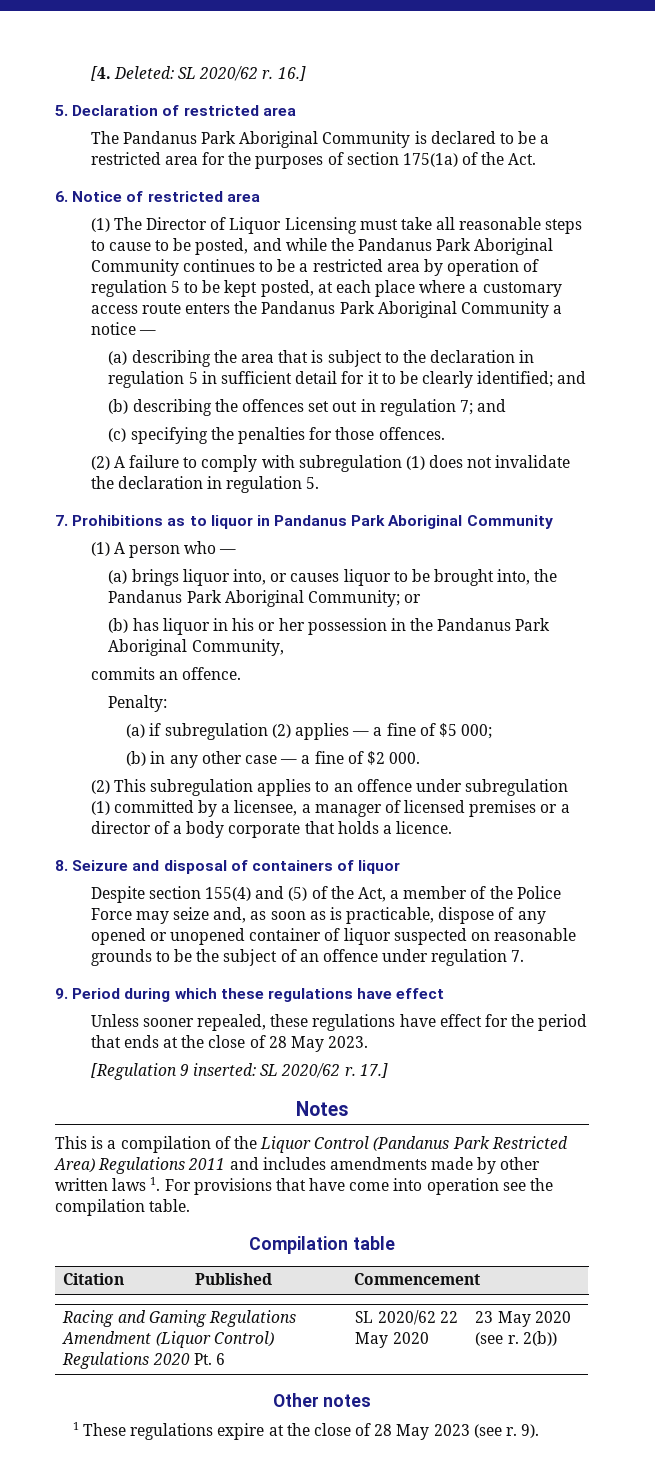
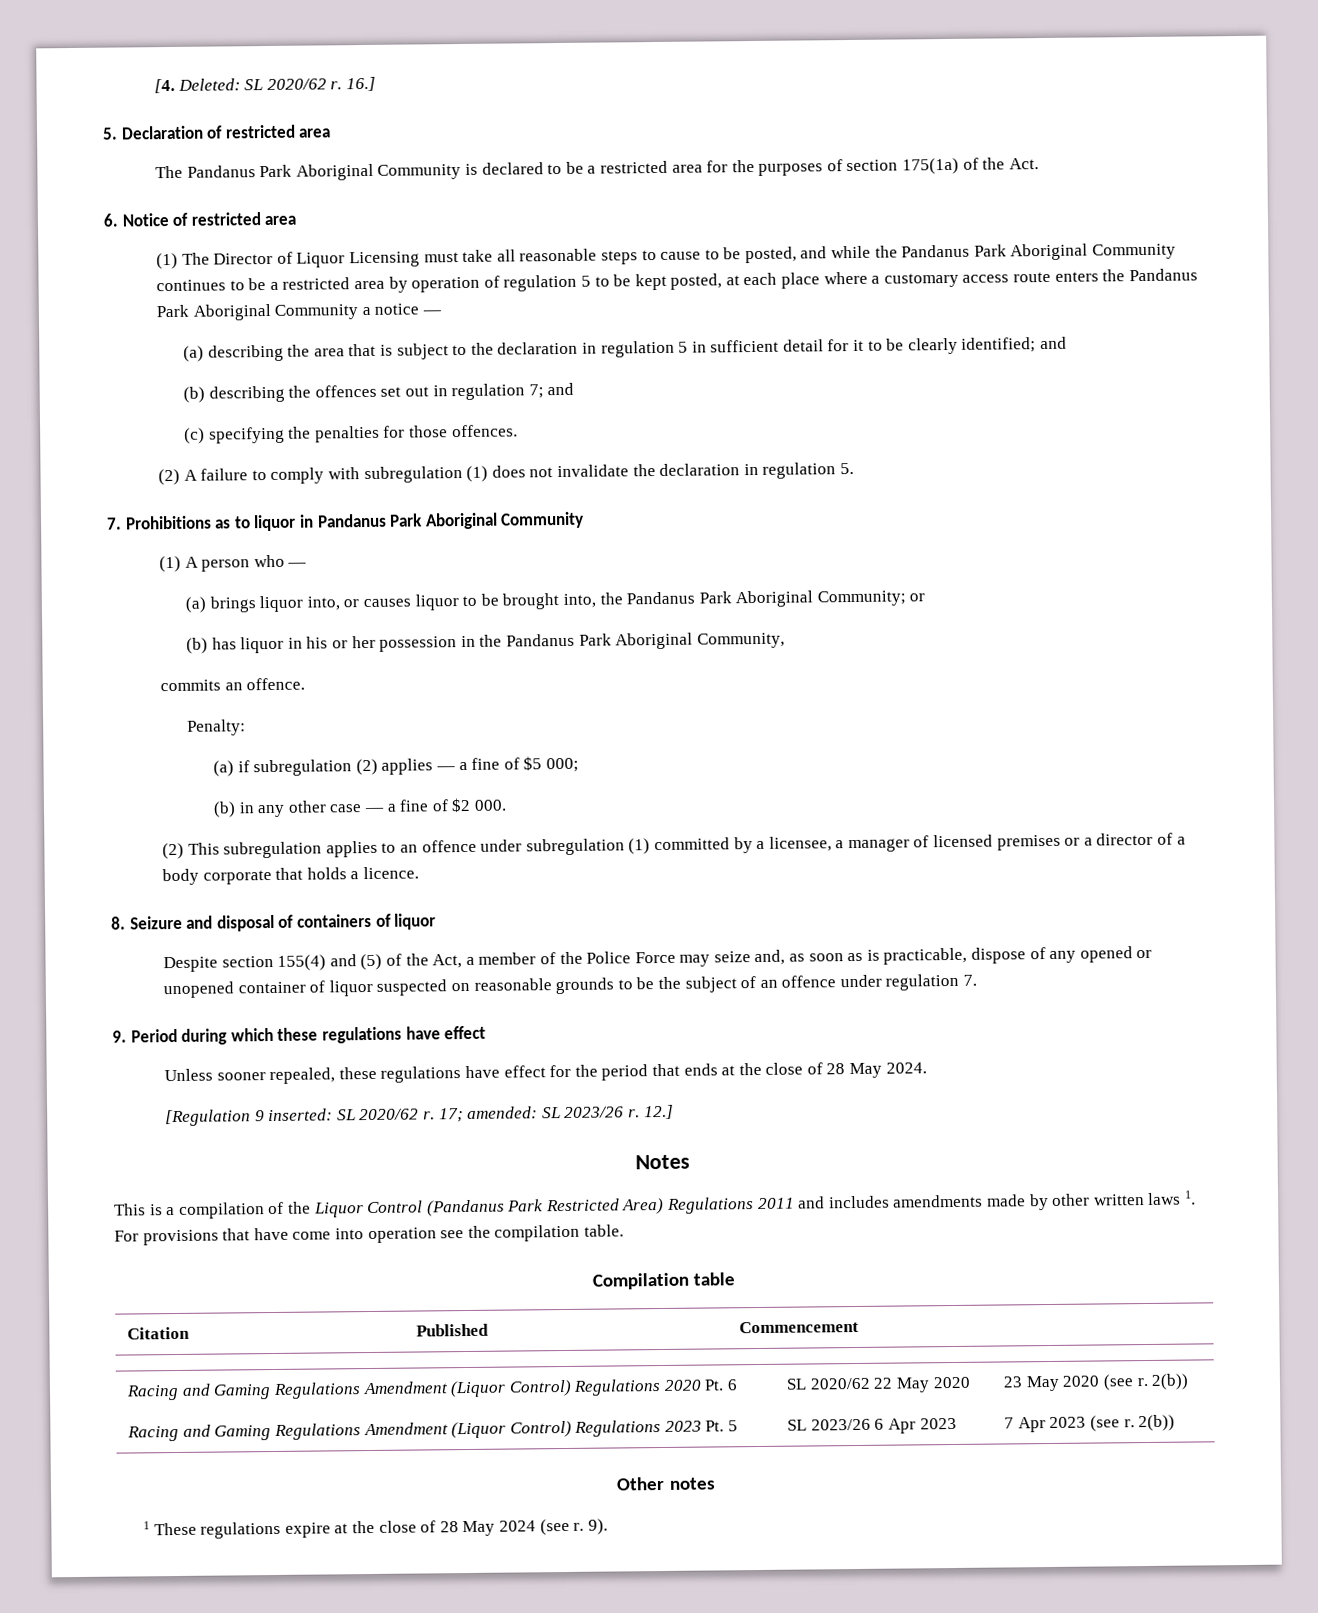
[328,1036,369,1048] 2023. -> [885,1062,927,1074] 2024.
[359,1063,388,1078] 17.] -> [438,1104,674,1123] 17; amended: SL 2023/26 r. 12.]
(557, 1338) none -> [127,1420,739,1442] [787,1417,957,1434] [1004,1414,1176,1433] // Racing and Gaming Regulations Amendment (Liquor Control) Regulations 2023 Pt. 5 | SL 2023/26 6 Apr 2023 | 7 Apr 2023 (see r. 2(b))
[433,1424,470,1436] 2023 -> [498,1520,536,1532] 2024

